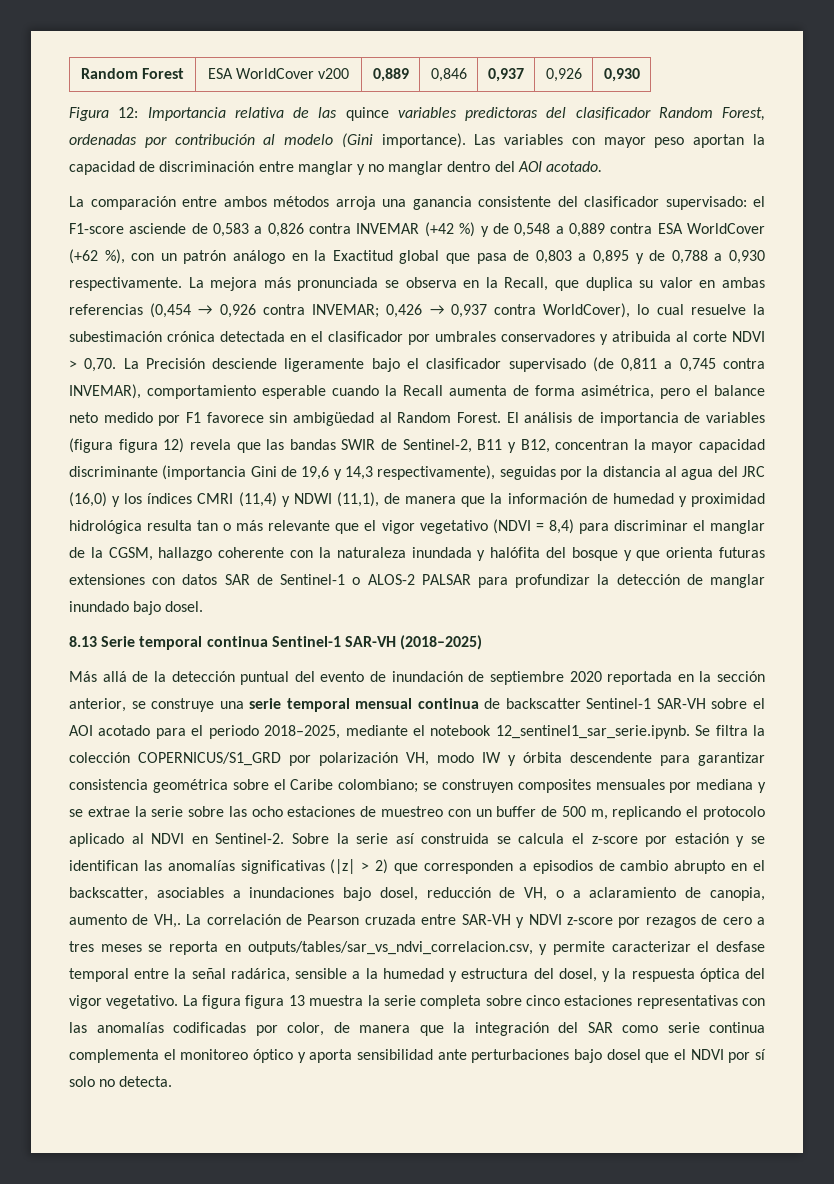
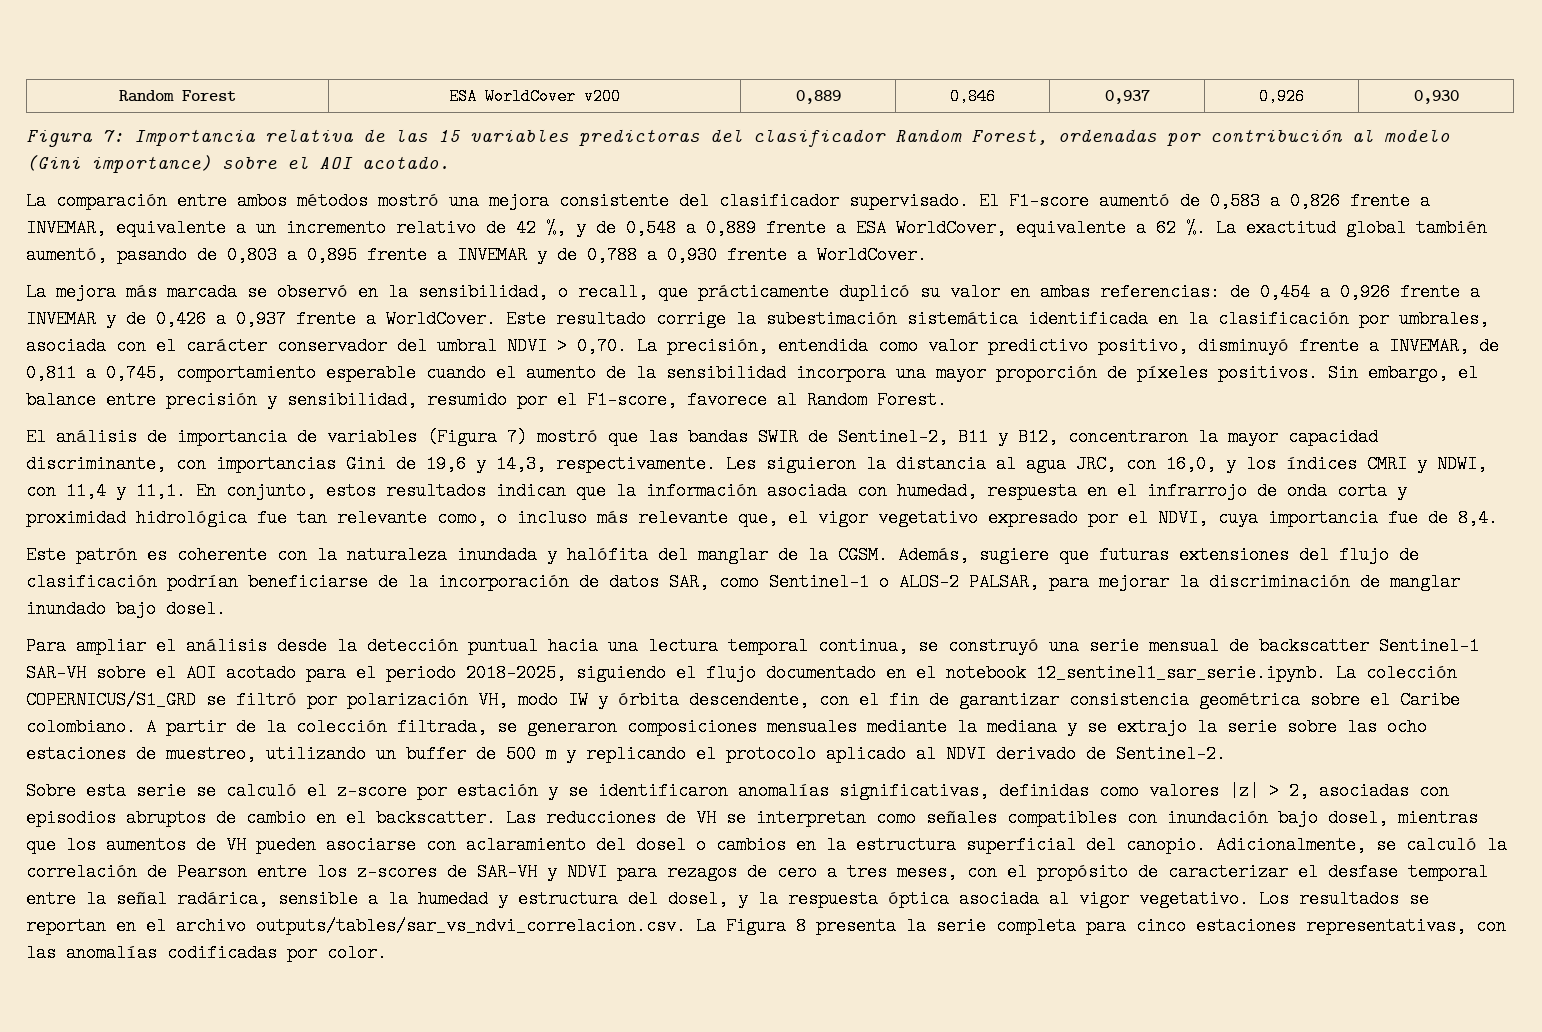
[118,107,139,118] 12: -> [102,130,124,142] 7:
[345,107,389,121] quince -> [438,130,461,142] 15
[381,133,765,148] [69,161,515,175] importance). Las variables con mayor peso aportan la capacidad de discriminación entre manglar y no manglar dentro del -> [91,155,309,173] importance) sobre el
[335,196,765,210] [69,222,476,237] arroja una ganancia consistente del clasificador supervisado: el F1-score asciende de 0,583 a 0,826 contra INVEMAR (+42 %) -> [378,192,1430,210] [26,219,566,237] mostró una mejora consistente del clasificador supervisado. El F1-score aumentó de 0,583 a 0,826 frente a INVEMAR, equivalente a un incremento relativo de 42 %,
[610,223,766,234] [69,249,507,264] contra ESA WorldCover (+62 %), con un patrón análogo en la Exactitud global que pasa -> [766,219,1487,237] [26,246,187,264] frente a ESA WorldCover, equivalente a 62 %. La exactitud global también aumentó, pasando
(630, 257) none -> [367,246,527,264] frente a INVEMAR
[69,277,766,291] [69,303,765,318] [69,331,765,345] [69,357,766,372] [69,384,765,399] [69,412,374,426] respectivamente. La mejora más pronunciada se observa en la Recall, que duplica su valor en ambas referencias (0,454 → 0,926 contra INVEMAR; 0,426 → 0,937 contra WorldCover), lo cual resuelve la subestimación crónica detectada en el clasificador por umbrales conservadores y atribuida al corte NDVI > 0,70. La Precisión desciende ligeramente bajo el clasificador supervisado (de 0,811 a 0,745 contra INVEMAR), comportamiento esperable cuando la Recall aumenta de forma asimétrica, pero el balance neto medido por F1 favorece sin ambigüedad -> [727,246,927,264] [26,283,1480,301] [26,310,1489,328] [26,337,1499,355] [26,364,1478,382] [26,391,767,409] frente a WorldCover. // La mejora más marcada se observó en la sensibilidad, o recall, que prácticamente duplicó su valor en ambas referencias: de 0,454 a 0,926 frente a INVEMAR y de 0,426 a 0,937 frente a WorldCover. Este resultado corrige la subestimación sistemática identificada en la clasificación por umbrales, asociada con el carácter conservador del umbral NDVI > 0,70. La precisión, entendida como valor predictivo positivo, disminuyó frente a INVEMAR, de 0,811 a 0,745, comportamiento esperable cuando el aumento de la sensibilidad incorpora una mayor proporción de píxeles positivos. Sin embargo, el balance entre precisión y sensibilidad, resumido por el F1-score, favorece
(501, 417) none -> (947, 400) //
[69,438,231,453] (figura figura 12) revela -> [427,428,598,446] (Figura 7) mostró
[555,439,629,450] concentran -> [1068,428,1188,446] concentraron
[69,465,247,480] discriminante (importancia -> [26,455,336,473] discriminante, con importancias
[345,465,582,480] 14,3 respectivamente), seguidas por -> [496,455,856,473] 14,3, respectivamente. Les siguieron
[717,466,766,477] [69,492,107,507] del JRC (16,0) -> [1076,455,1216,473] JRC, con 16,0,
[238,492,766,507] [69,520,232,534] (11,4) y NDWI (11,1), de manera que la información de humedad y proximidad hidrológica resulta tan o -> [1417,455,1487,473] [26,482,1407,500] [26,509,587,527] y NDWI, con 11,4 y 11,1. En conjunto, estos resultados indican que la información asociada con humedad, respuesta en el infrarrojo de onda corta y proximidad hidrológica fue tan relevante como, o incluso
[335,523,360,534] que -> [738,509,778,527] que,
[492,519,765,534] [69,547,213,561] (NDVI = 8,4) para discriminar el manglar de la CGSM, hallazgo -> [988,509,1498,527] [26,546,167,564] expresado por el NDVI, cuya importancia fue de 8,4. // Este patrón es
[571,547,765,561] [69,574,680,588] bosque y que orienta futuras extensiones con datos SAR de Sentinel-1 o ALOS-2 PALSAR para profundizar la detección -> [698,546,1419,564] [26,573,1350,591] manglar de la CGSM. Además, sugiere que futuras extensiones del flujo de clasificación podrían beneficiarse de la incorporación de datos SAR, como Sentinel-1 o ALOS-2 PALSAR, para mejorar la discriminación
[69,635,483,650] [69,671,765,685] [69,698,479,712] 8.13 Serie temporal continua Sentinel-1 SAR-VH (2018–2025) // Más allá de la detección puntual del evento de inundación de septiembre 2020 reportada en la sección anterior, se construye una serie temporal mensual continua -> [26,637,1219,655] Para ampliar el análisis desde la detección puntual hacia una lectura temporal continua, se construyó una serie mensual
[345,725,765,739] [69,752,281,766] mediante el notebook 12_sentinel1_sar_serie.ipynb. Se filtra la colección COPERNICUS/S1_GRD -> [576,664,1457,682] [26,691,297,709] siguiendo el flujo documentado en el notebook 12_sentinel1_sar_serie.ipynb. La colección COPERNICUS/S1_GRD se filtró
[570,752,690,766] descendente para -> [689,691,949,709] descendente, con el fin de
[338,779,692,793] colombiano; se construyen composites mensuales por -> [26,718,977,736] colombiano. A partir de la colección filtrada, se generaron composiciones mensuales mediante la
[87,806,130,817] extrae -> [1117,718,1187,736] extrajo
[380,806,471,817] muestreo con -> [166,745,366,763] muestreo, utilizando
[590,809,608,820] m, -> [546,745,576,763] m y
[191,836,208,844] en -> [996,745,1106,763] derivado de
[291,833,565,844] Sobre la serie así construida se calcula -> [26,782,297,800] // Sobre esta serie se calculó
[69,859,593,874] identifican las anomalías significativas (|z| > 2) que corresponden a episodios -> [598,782,1449,800] [26,809,206,827] identificaron anomalías significativas, definidas como valores |z| > 2, asociadas con episodios abruptos
[674,860,766,874] [69,887,765,901] [69,914,457,928] abrupto en el backscatter, asociables a inundaciones bajo dosel, reducción de VH, o a aclaramiento de canopia, aumento de VH,. La correlación de Pearson cruzada entre -> [316,809,1478,827] [26,836,1507,854] [26,863,467,881] en el backscatter. Las reducciones de VH se interpretan como señales compatibles con inundación bajo dosel, mientras que los aumentos de VH pueden asociarse con aclaramiento del dosel o cambios en la estructura superficial del canopio. Adicionalmente, se calculó la correlación de Pearson entre los z-scores de
[566,917,641,928] z-score por -> [617,863,657,881] para
[100,941,605,955] meses se reporta en outputs/tables/sar_vs_ndvi_correlacion.csv, y permite -> [897,863,1158,881] meses, con el propósito de
[745,968,766,979] [69,995,364,1009] del vigor vegetativo. La figura figura 13 muestra -> [959,890,1429,908] [26,917,896,935] asociada al vigor vegetativo. Los resultados se reportan en el archivo outputs/tables/sar_vs_ndvi_correlacion.csv. La Figura 8 presenta
[485,995,522,1006] sobre -> [1086,917,1126,935] para
[636,995,738,1009] representativas -> [1306,917,1466,935] representativas,
[287,1022,765,1036] [69,1049,766,1063] [69,1076,173,1087] color, de manera que la integración del SAR como serie continua complementa el monitoreo óptico y aporta sensibilidad ante perturbaciones bajo dosel que el NDVI por sí solo no detecta. -> [327,944,387,962] color.

